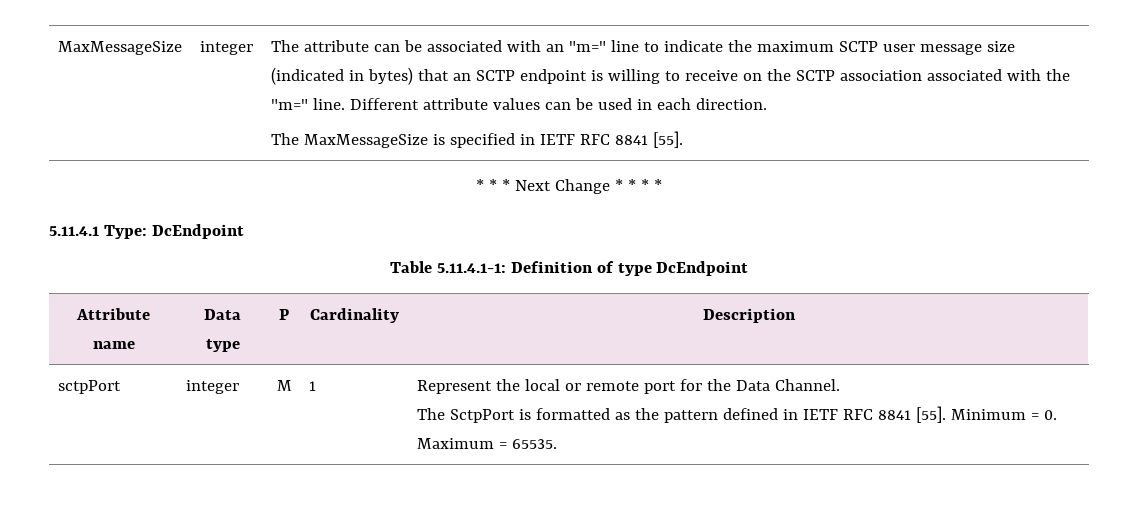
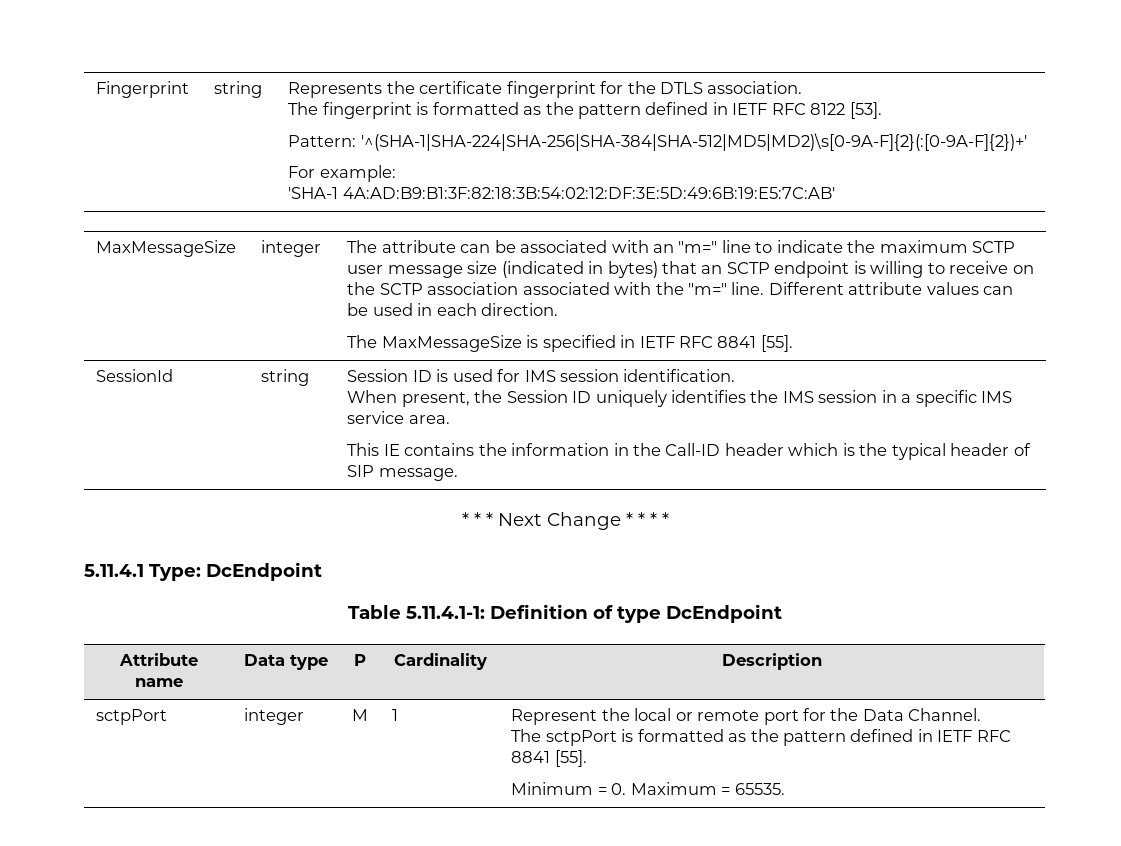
(57, 48) none -> [96,81,190,98] [214,81,263,98] [288,81,803,98] [288,102,882,119] [288,133,1027,151] [288,165,396,182] [288,187,835,199] Fingerprint | string | Represents the certificate fingerprint for the DTLS association. // The fingerprint is formatted as the pattern defined in IETF RFC 8122 [53]. // Pattern: '^(SHA-1|SHA-224|SHA-256|SHA-384|SHA-512|MD5|MD2)\s[0-9A-F]{2}(:[0-9A-F]{2})+' // For example: // 'SHA-1 4A:AD:B9:B1:3F:82:18:3B:54:02:12:DF:3E:5D:49:6B:19:E5:7C:AB' //
(683, 139) none -> [96,369,174,382] [261,369,310,386] [347,369,736,382] [347,390,1013,407] [347,411,450,424] [347,443,1031,460] [347,465,458,481] // SessionId | string | Session ID is used for IMS session identification. // When present, the Session ID uniquely identifies the IMS session in a specific IMS service area. // This IE contains the information in the Call-ID header which is the typical header of SIP message.
[449,409,515,423] SctpPort -> [545,730,617,746] sctpPort
(946, 414) none -> (587, 758) //

